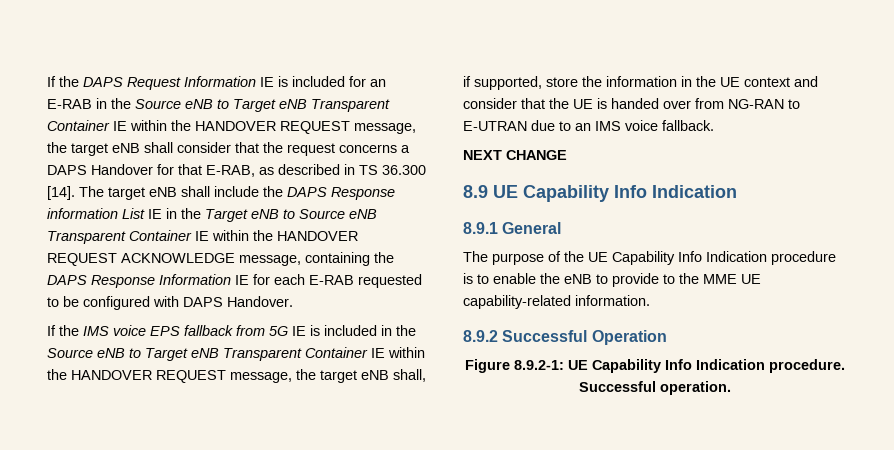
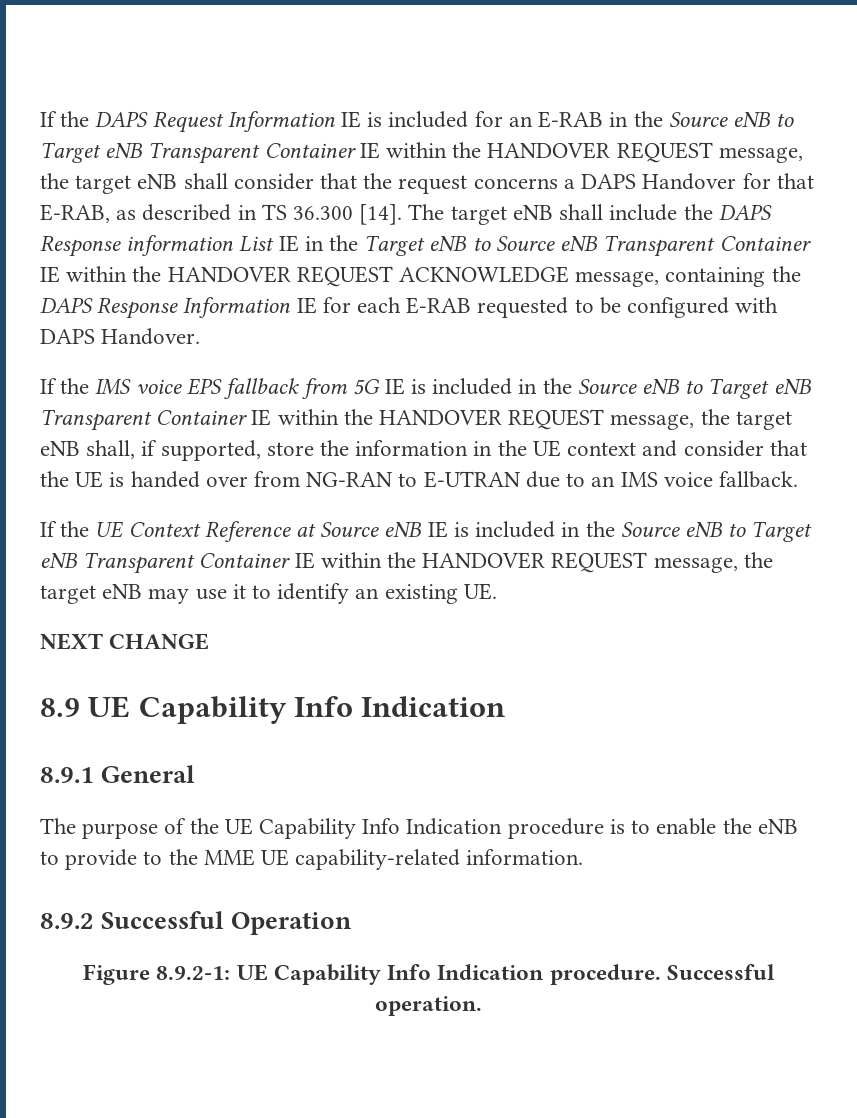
(714, 125) none -> [40,521,813,542] [40,552,773,574] [40,583,497,604] // If the UE Context Reference at Source eNB IE is included in the Source eNB to Target eNB Transparent Container IE within the HANDOVER REQUEST message, the target eNB may use it to identify an existing UE.

